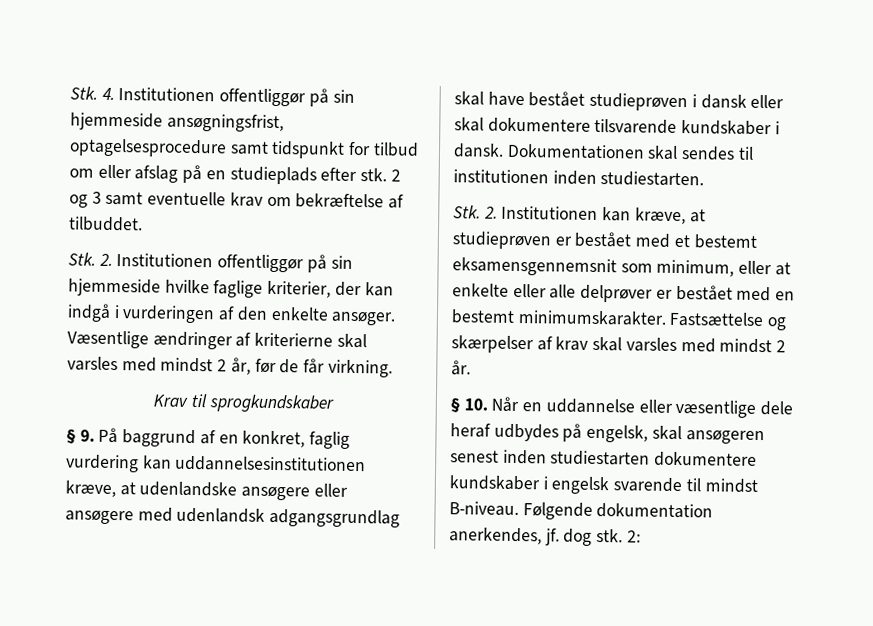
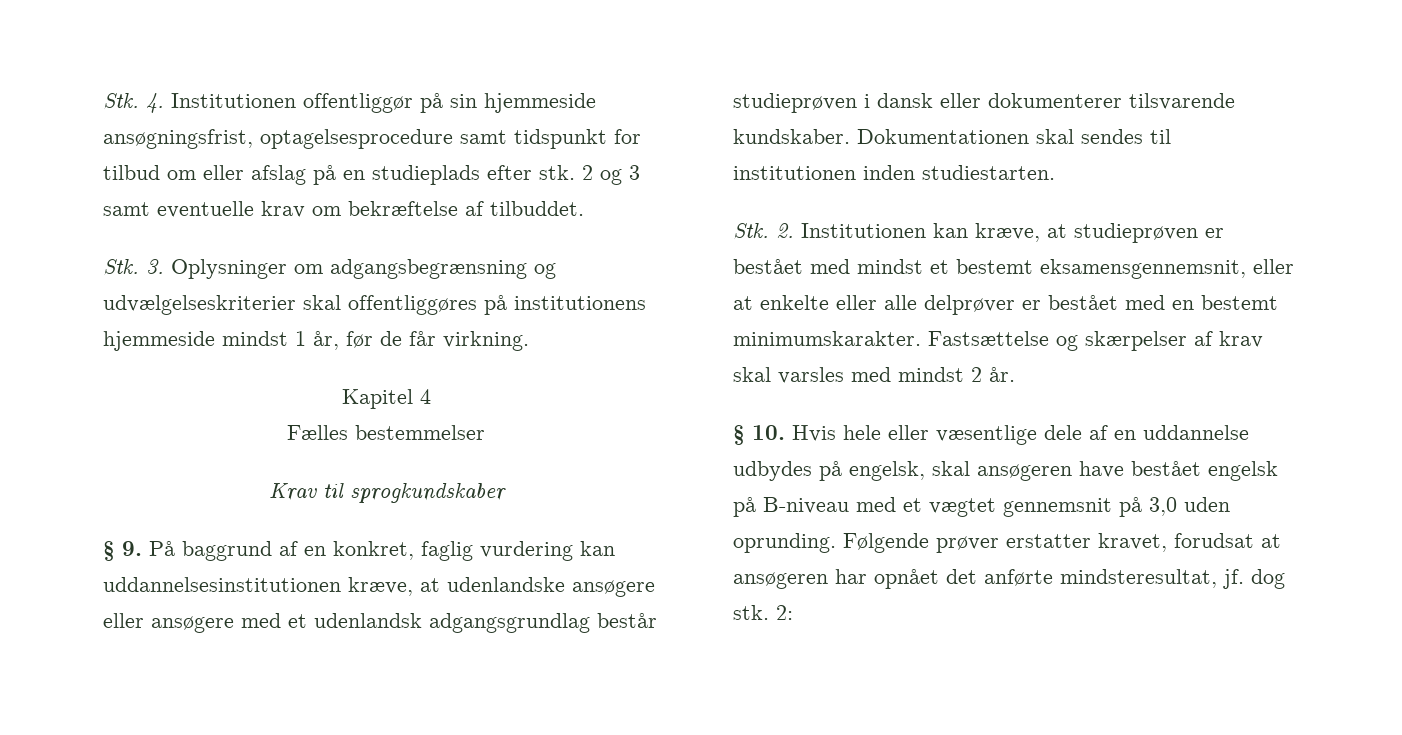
[98,253,353,273] [68,278,394,298] [67,303,397,326] [67,330,367,350] [67,356,228,373] 2. Institutionen offentliggør på sin hjemmeside hvilke faglige kriterier, der kan indgå i vurderingen af den enkelte ansøger. Væsentlige ændringer af kriterierne skal varsles med mindst 2 -> [146,259,556,279] [103,295,646,315] [103,331,306,351] 3. Oplysninger om adgangsbegrænsning og udvælgelseskriterier skal offentliggøres på institutionens hjemmeside mindst 1
(393, 368) none -> [341,389,431,409] [287,425,485,440] // Kapitel 4 // Fælles bestemmelser
(173, 514) none -> [288,614,307,628] et
[454,91,586,107] skal have bestået -> [597,613,657,628] består
[454,117,780,136] [453,143,504,158] skal dokumentere tilsvarende kundskaber i dansk. -> [988,93,1235,110] [733,129,850,144] dokumenterer tilsvarende kundskaber.
(671, 240) none -> [857,259,923,274] mindst
[452,257,735,277] eksamensgennemsnit som minimum, -> [1040,259,1246,279] eksamensgennemsnit,
[491,396,794,418] [450,423,491,438] Når en uddannelse eller væsentlige dele heraf -> [792,425,1249,445] Hvis hele eller væsentlige dele af en uddannelse
[450,449,758,467] [449,475,758,495] [449,501,714,520] [449,527,542,545] senest inden studiestarten dokumentere kundskaber i engelsk svarende til mindst B-niveau. Følgende dokumentation anerkendes, -> [1079,461,1278,481] [733,497,1230,517] [733,533,1281,553] [733,569,1217,589] have bestået engelsk på B-niveau med et vægtet gennemsnit på 3,0 uden oprunding. Følgende prøver erstatter kravet, forudsat at ansøgeren har opnået det anførte mindsteresultat,

